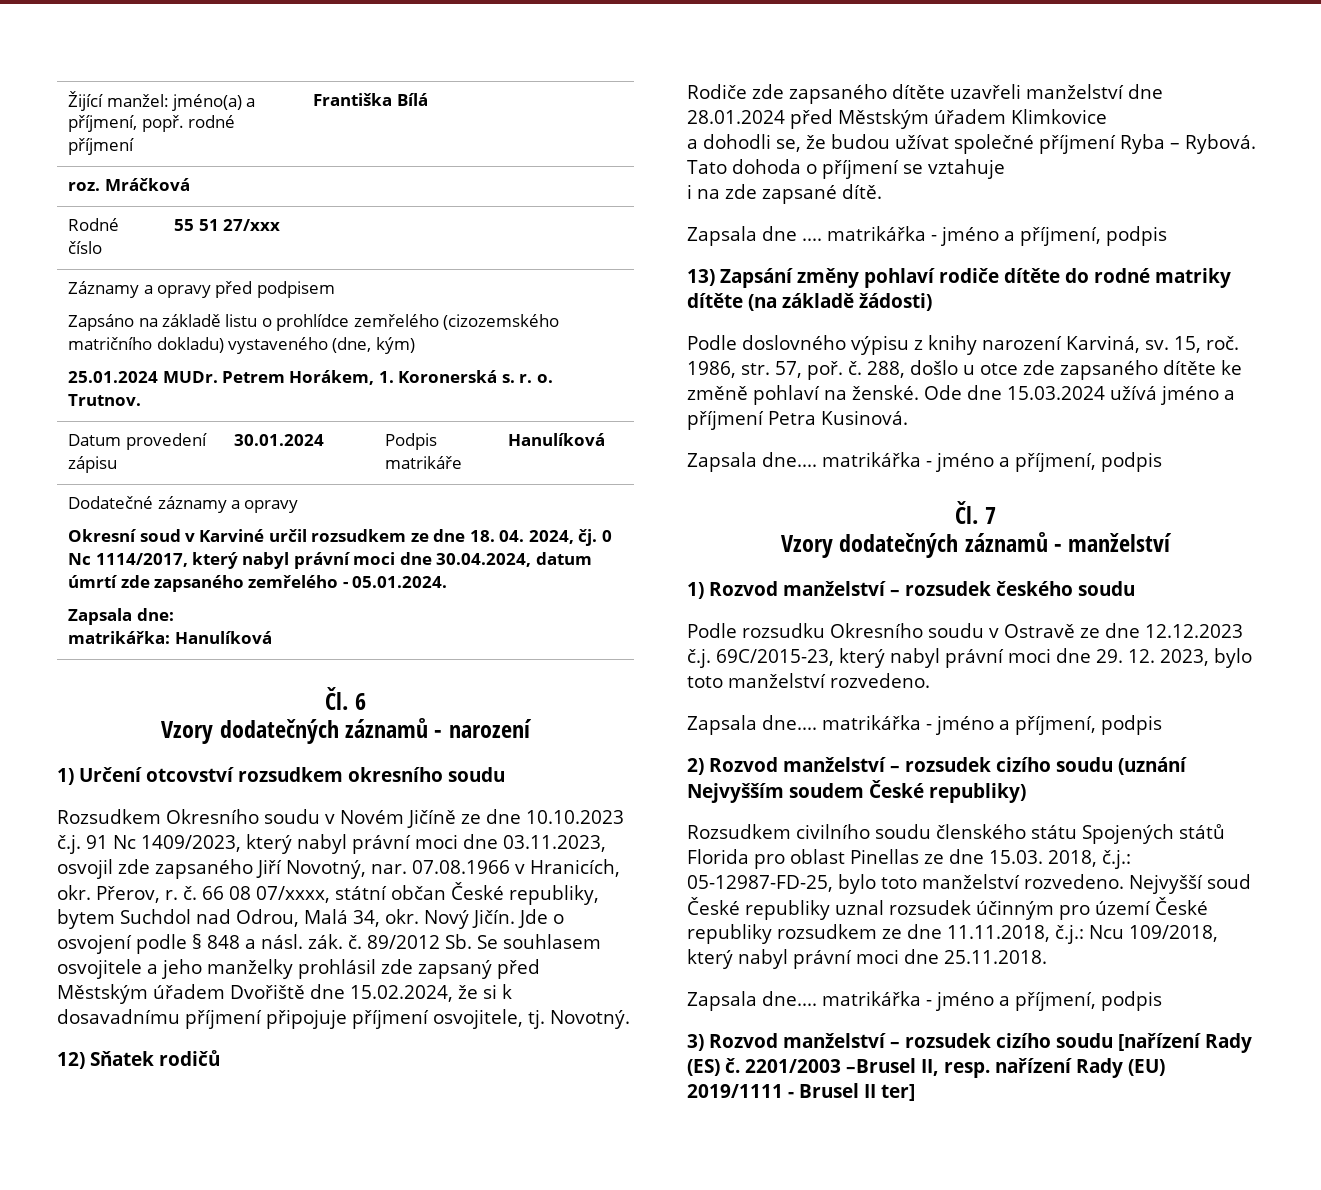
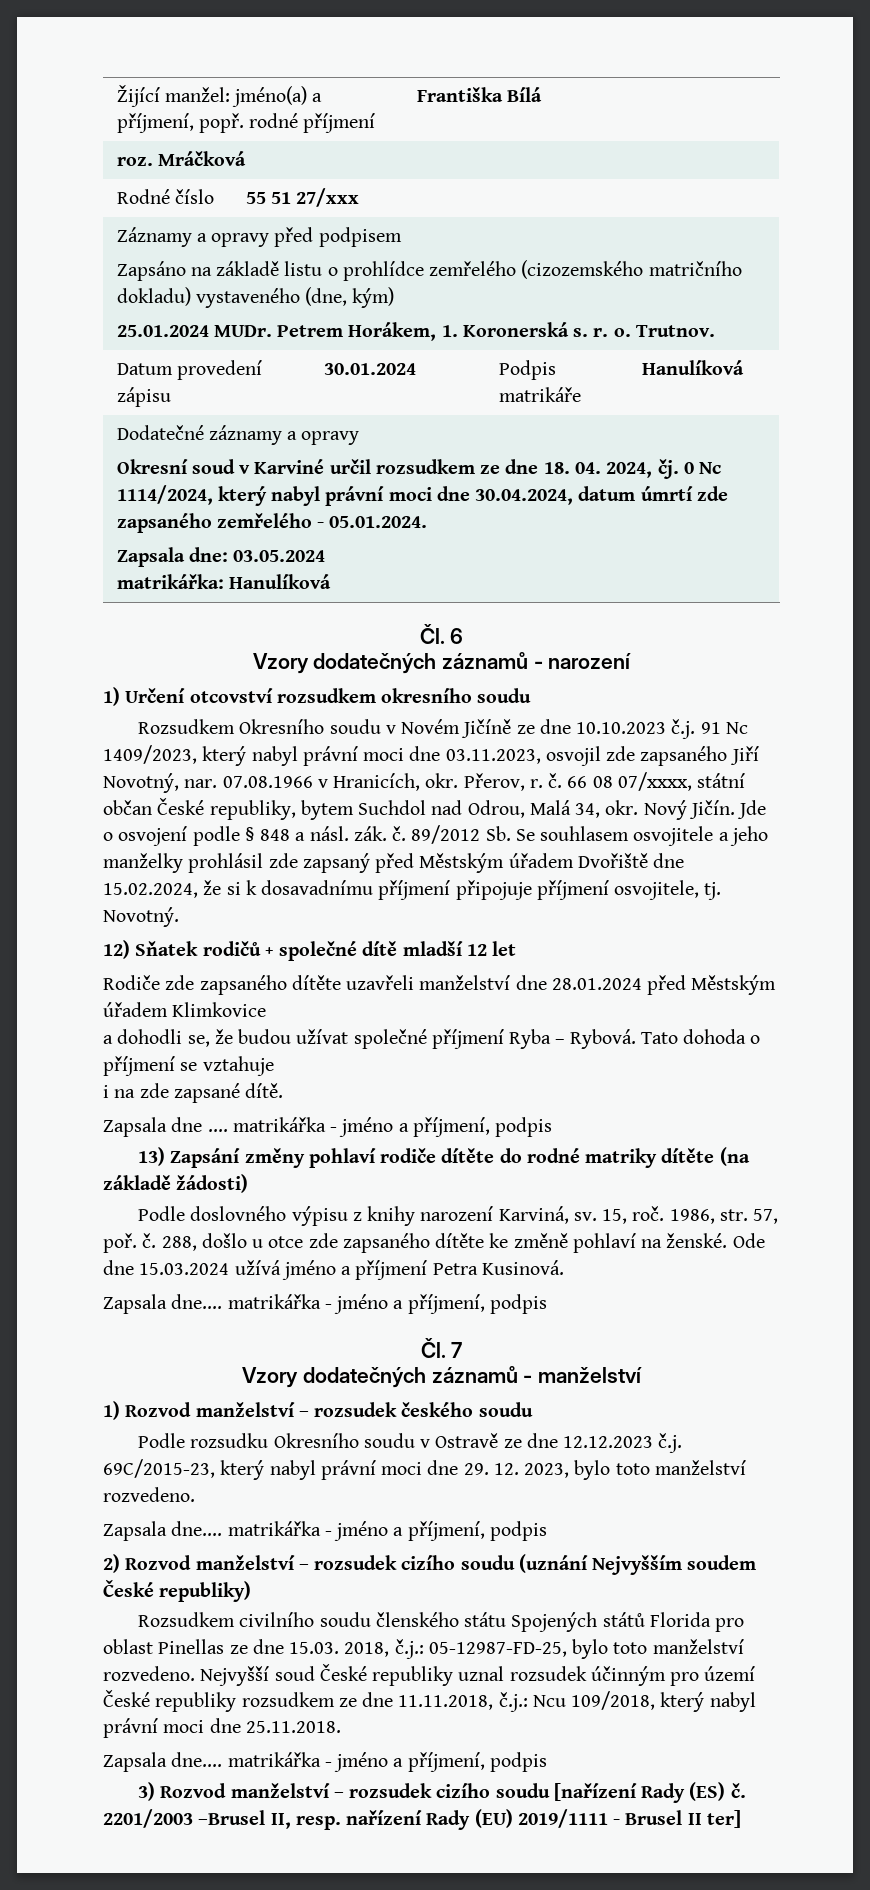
[95,553,188,567] 1114/2017, -> [116,485,213,505] 1114/2024,
(174, 614) none -> [233,550,326,562] 03.05.2024
(220, 1058) none -> [264,941,517,961] + společné dítě mladší 12 let

